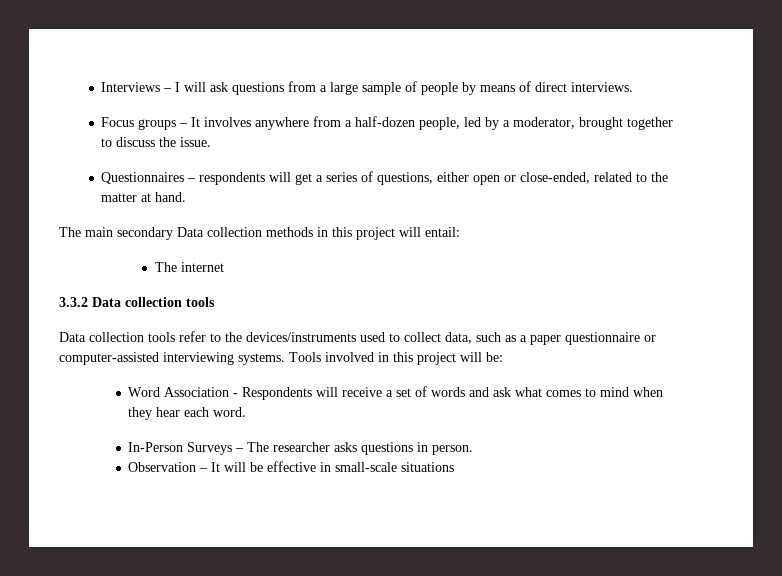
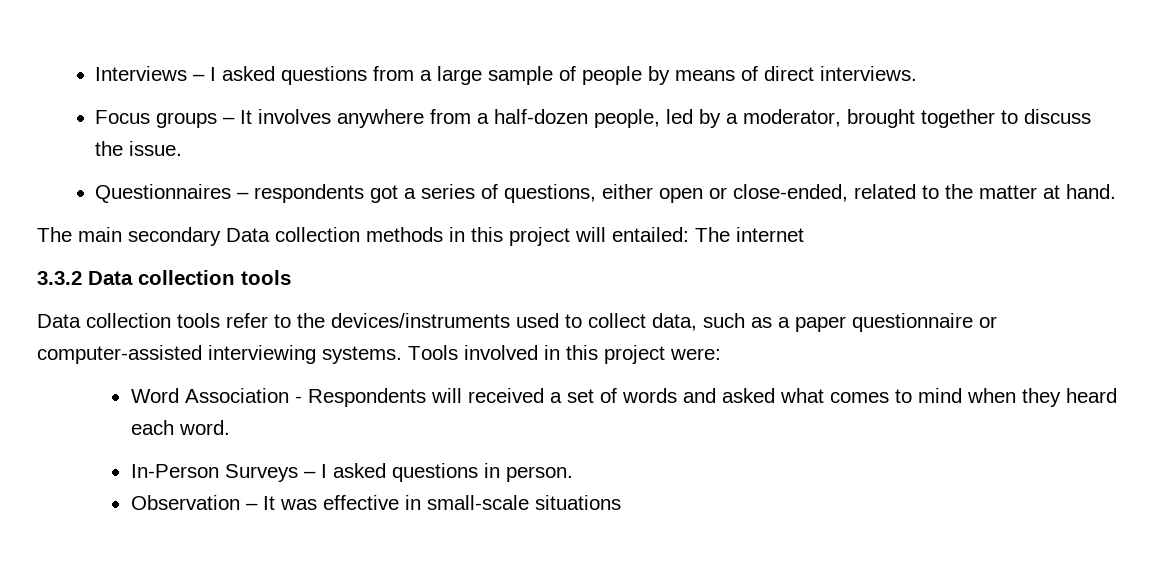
[184,82,229,92] will ask -> [222,66,276,81] asked
[269,172,313,185] will get -> [370,185,399,203] got
[425,227,460,237] entail: // -> [612,227,689,242] entailed:
[460,352,503,362] will be: -> [670,348,721,360] were:
[342,387,383,397] receive -> [467,388,544,403] received
[493,387,512,397] ask -> [721,388,775,403] asked
[156,407,181,417] hear -> [1065,388,1117,403] heard
[247,442,358,452] The researcher asks -> [320,463,386,478] I asked
[224,462,264,472] will be -> [279,499,317,510] was

